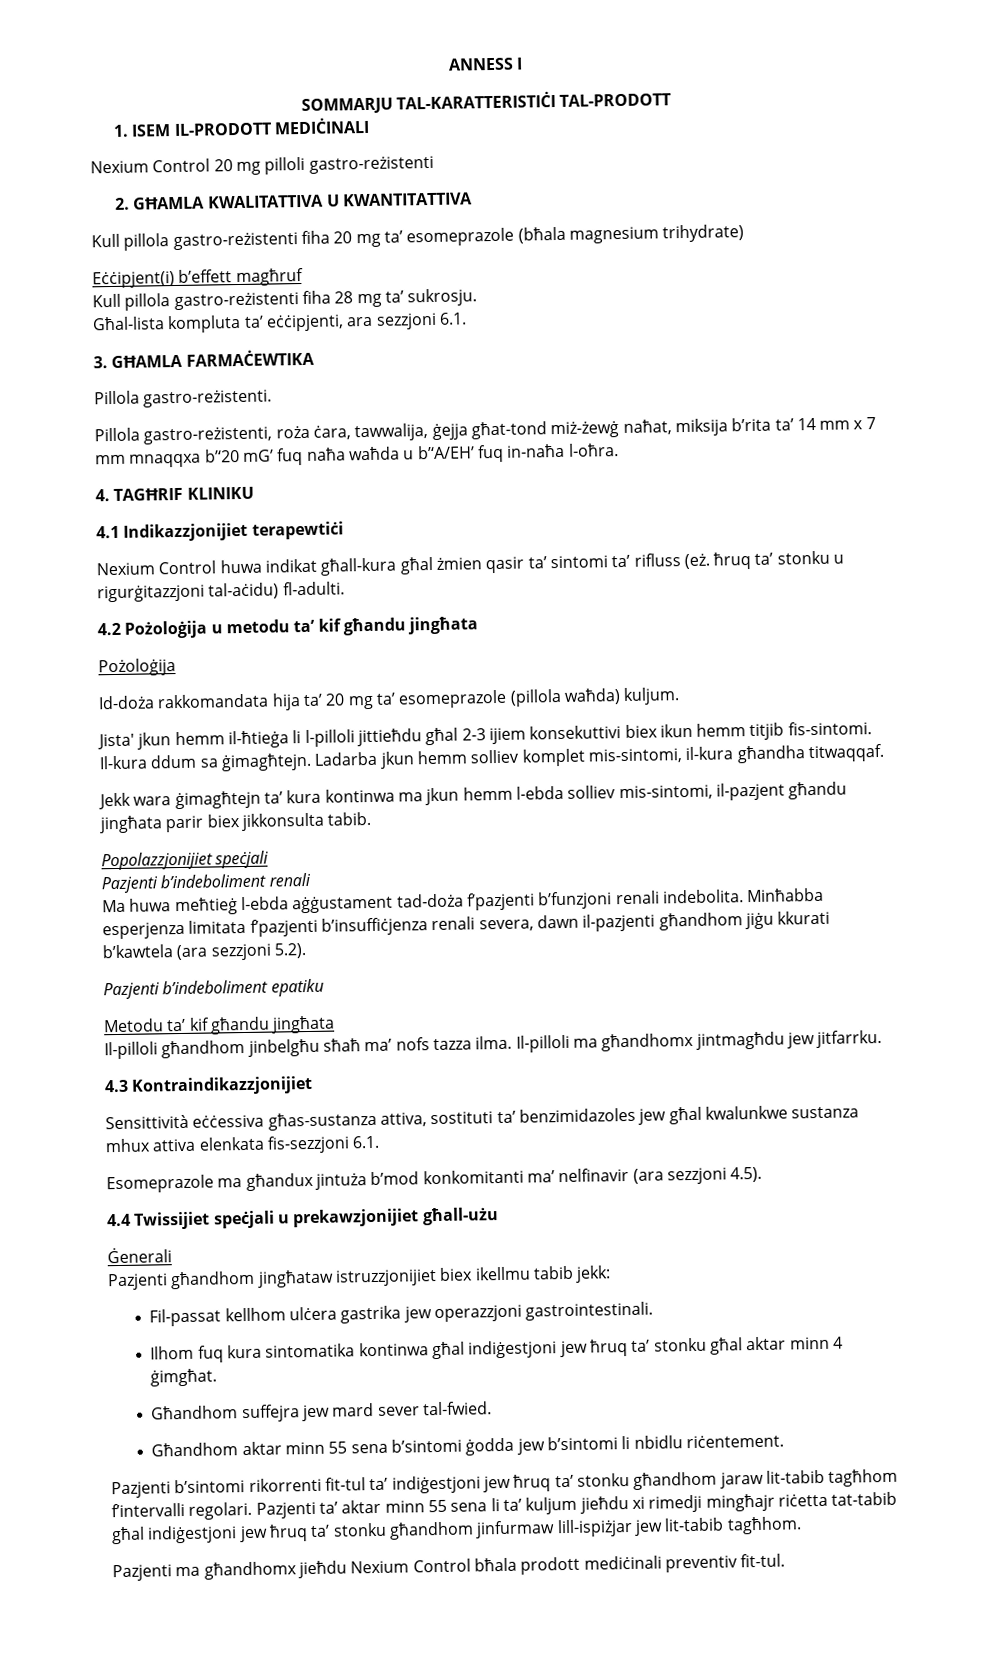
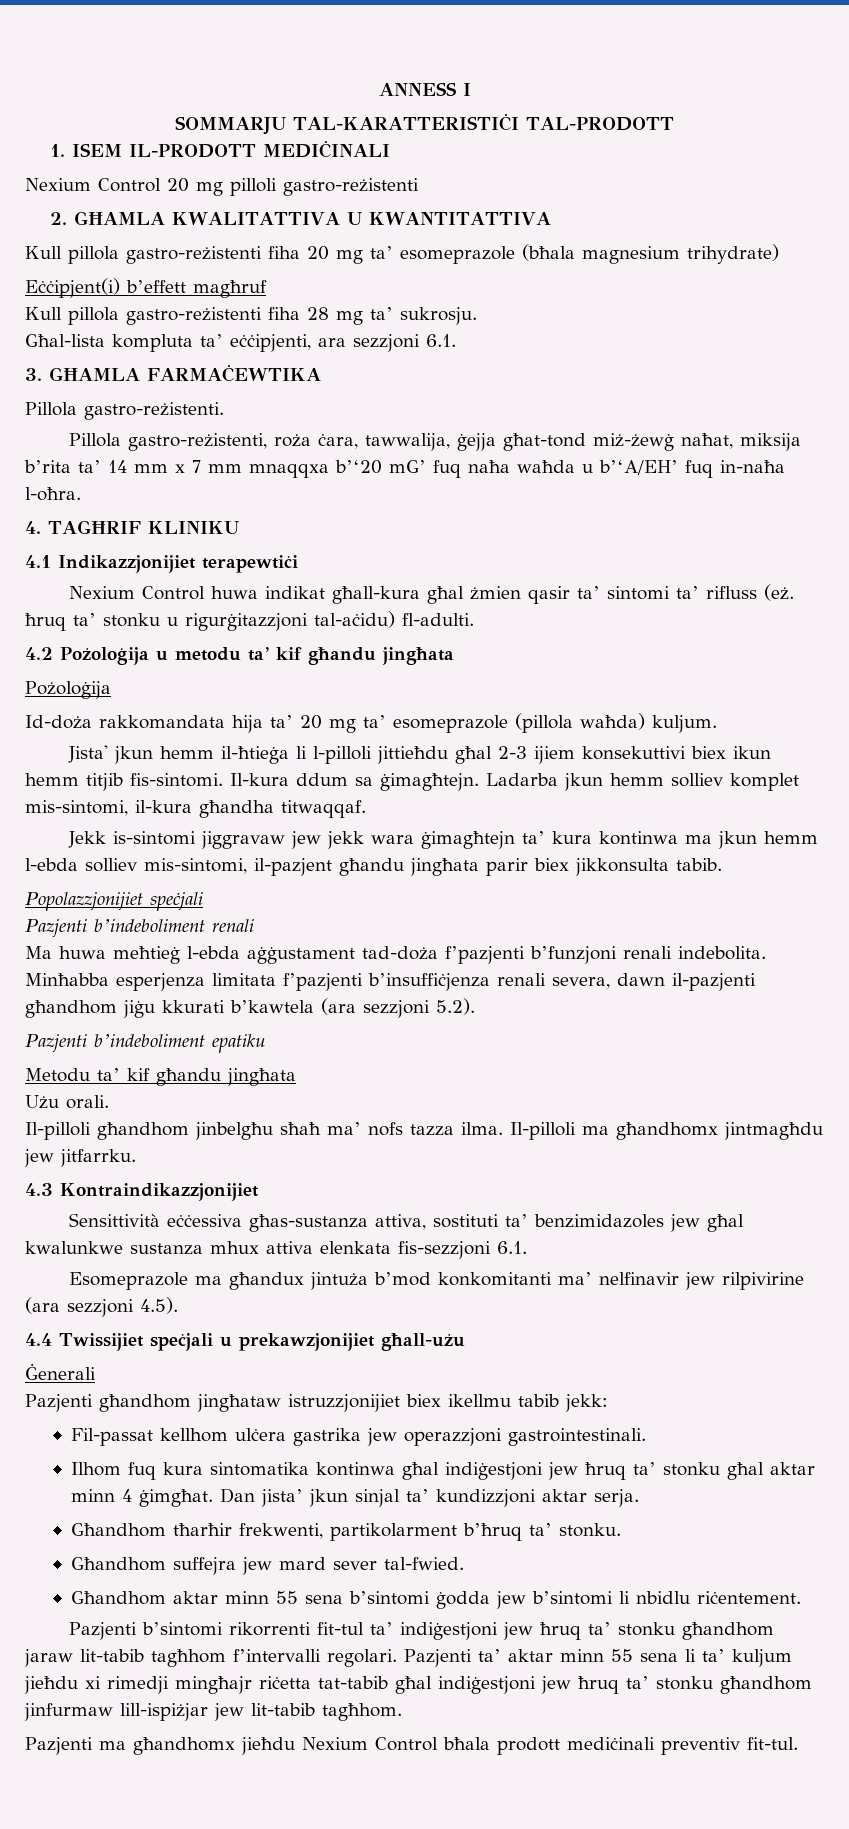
(131, 801) none -> [113,831,365,849] is-sintomi jiggravaw jew jekk
(336, 1024) none -> [25,1095,109,1109] // Użu orali.
(630, 1175) none -> [685,1272,805,1290] jew rilpivirine
(218, 1377) none -> [219,1488,639,1507] [70,1523,621,1541] Dan jista’ jkun sinjal ta’ kundizzjoni aktar serja. // Għandhom tħarħir frekwenti, partikolarment b’ħruq ta’ stonku.

